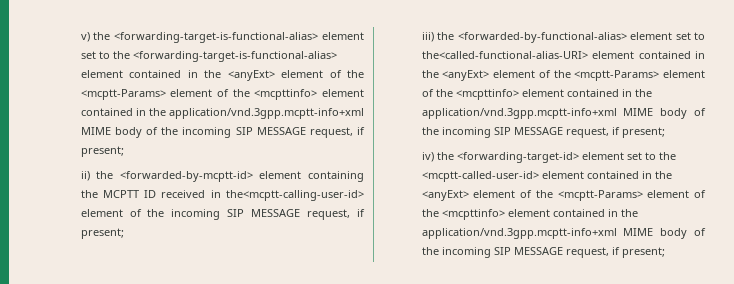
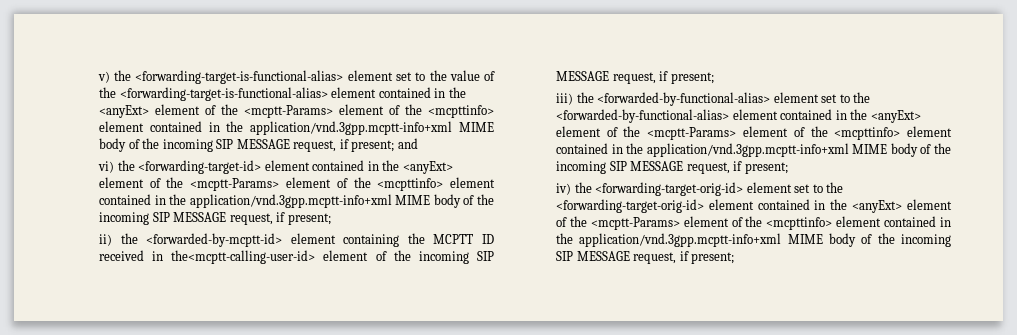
(130, 55) none -> [449,70,496,81] [98,87,116,98] value of the
(124, 151) none -> [397,138,418,149] [97,160,453,174] [98,177,496,191] [98,194,494,208] [98,212,331,225] and // vi) the <forwarding-target-id> element contained in the <anyExt> element of the <mcptt-Params> element of the <mcpttinfo> element contained in the application/vnd.3gpp.mcptt-info+xml MIME body of the incoming SIP MESSAGE request, if present;
[421,51,588,59] the<called-functional-alias-URI> -> [853,92,871,103] [555,109,729,123] the <forwarded-by-functional-alias>
[456,152,676,163] [421,171,539,182] <forwarding-target-id> element set to the <mcptt-called-user-id> -> [595,182,844,196] [555,199,704,213] <forwarding-target-orig-id> element set to the <forwarding-target-orig-id>

